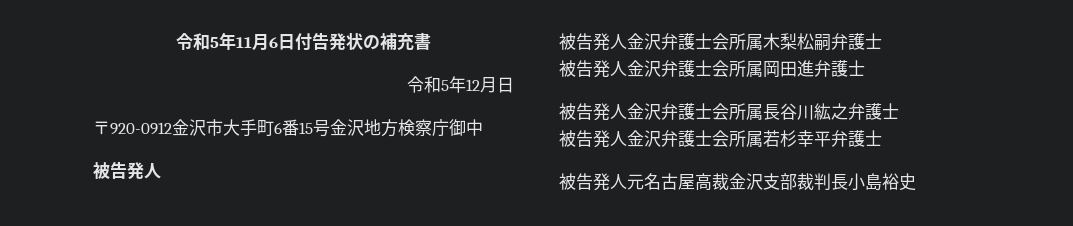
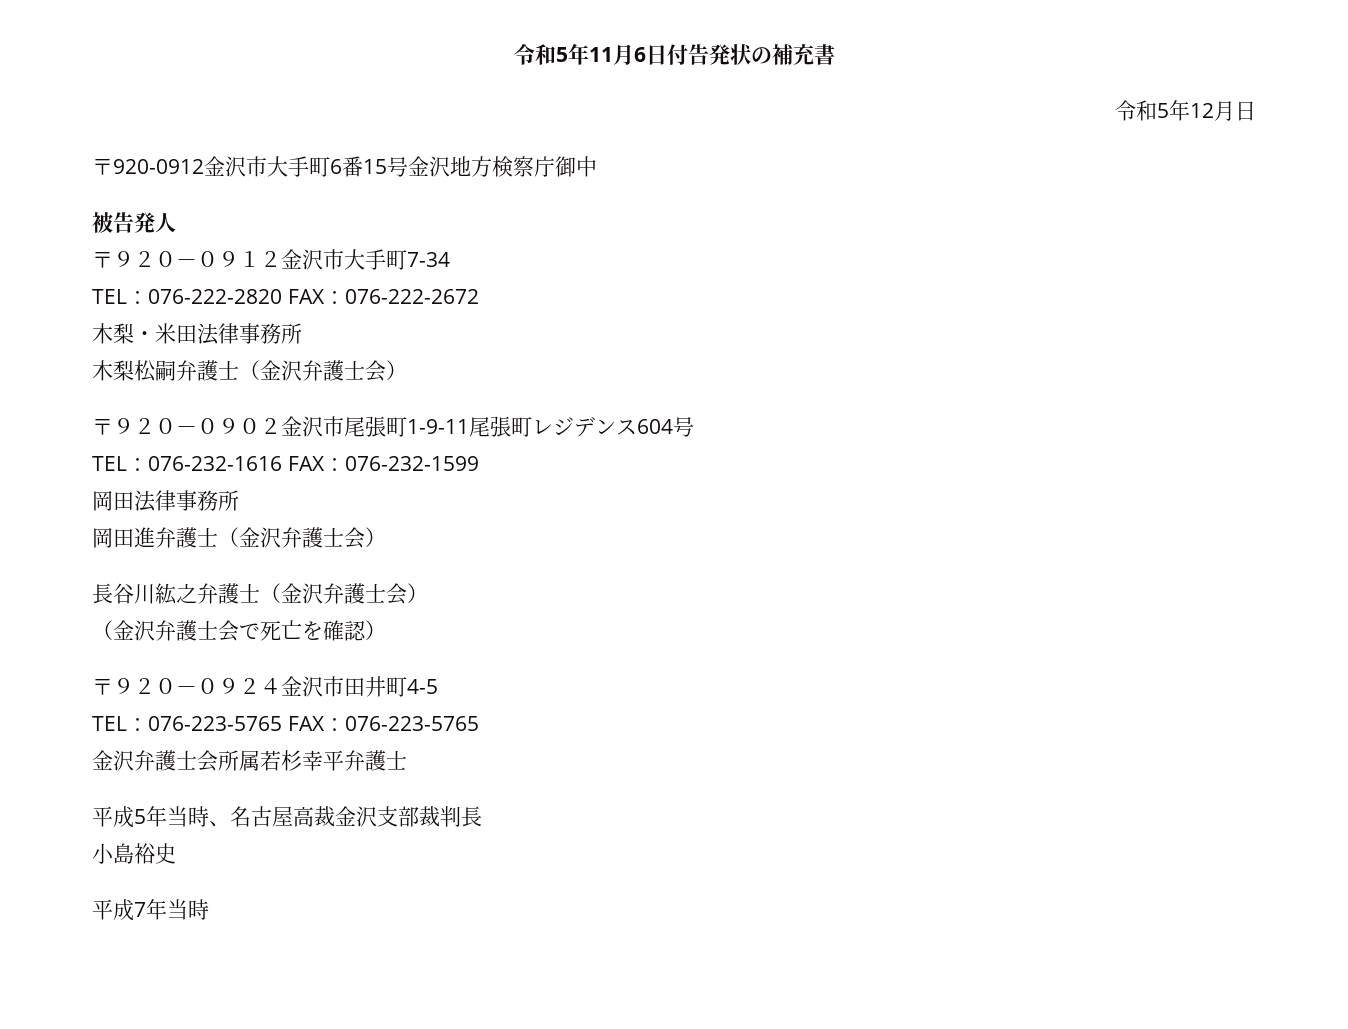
[559,33,763,51] 被告発人金沢弁護士会所属 -> [92,249,450,270] [92,289,479,304] [92,323,302,345] 〒９２０－０９１２金沢市大手町7-34 // TEL：076-222-2820 FAX：076-222-2672 // 木梨・米田法律事務所 //
[559,60,763,78] // 被告発人金沢弁護士会所属 -> [239,360,407,382] [92,416,694,437] [92,456,479,471] [92,490,239,512] （金沢弁護士会） // 〒９２０－０９０２金沢市尾張町1-9-11尾張町レジデンス604号 // TEL：076-232-1616 FAX：076-232-1599 // 岡田法律事務所 //
[559,103,763,121] // 被告発人金沢弁護士会所属 -> [218,527,386,549] （金沢弁護士会） //
[559,130,627,148] // 被告発人 -> [260,583,428,605] [92,620,386,642] [92,676,438,697] [92,716,479,731] （金沢弁護士会） // （金沢弁護士会で死亡を確認） // 〒９２０－０９２４金沢市田井町4-5 // TEL：076-223-5765 FAX：076-223-5765 //
[559,173,644,191] 被告発人元 -> [92,806,230,828] 平成5年当時、
(848, 182) none -> (482, 816) //
(916, 182) none -> [92,899,209,921] // 平成7年当時

